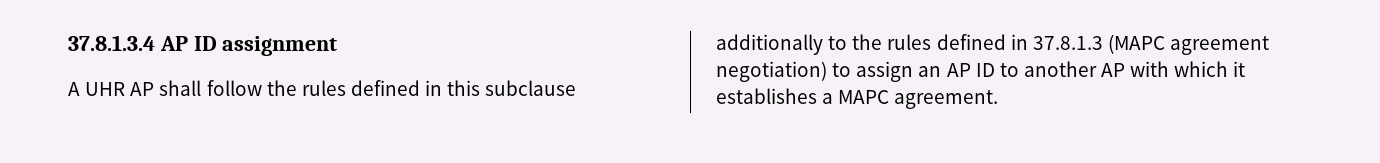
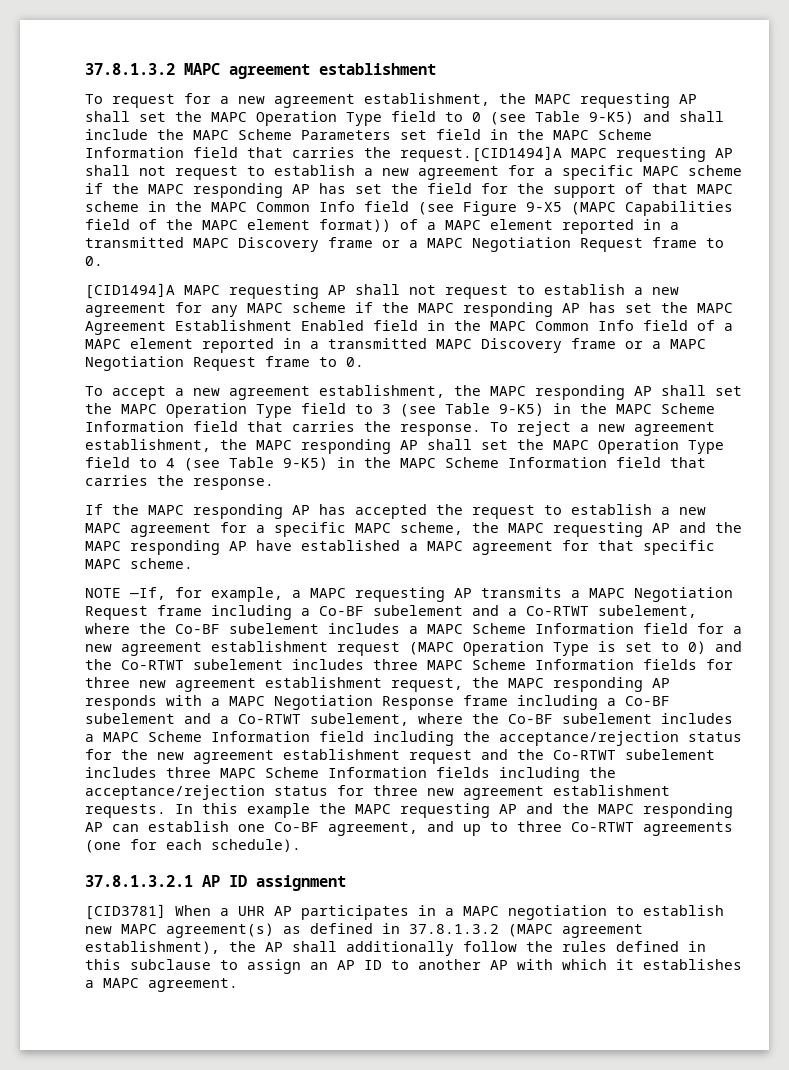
[68,35,338,56] [68,80,202,96] 37.8.1.3.4 AP ID assignment // A UHR AP shall -> [85,63,436,79] [85,93,697,108] [85,111,724,126] [85,129,652,140] [85,146,733,162] [85,165,742,180] [85,183,733,198] [85,201,733,216] [85,219,679,234] [85,237,724,252] [85,256,103,266] [85,283,679,299] [85,302,733,317] [85,320,733,335] [85,338,706,353] [85,356,364,371] [85,385,742,400] [85,403,715,418] [85,421,715,436] [85,439,724,454] [85,457,706,471] [85,475,274,490] [85,504,706,519] [85,522,742,537] [85,540,715,555] [85,558,193,569] [85,587,733,602] [85,605,697,620] [85,623,742,634] [85,641,742,656] [85,659,733,670] [85,677,670,692] [85,695,670,710] [85,713,733,726] [85,731,742,746] [85,749,715,764] [85,767,616,782] [85,785,670,800] [85,803,733,818] [85,821,733,836] [85,839,301,853] [85,875,346,891] [85,904,724,920] [85,923,643,938] [85,941,454,956] 37.8.1.3.2 MAPC agreement establishment // To request for a new agreement establishment, the MAPC requesting AP shall set the MAPC Operation Type field to 0 (see Table 9-K5) and shall include the MAPC Scheme Parameters set field in the MAPC Scheme Information field that carries the request.[CID1494]A MAPC requesting AP shall not request to establish a new agreement for a specific MAPC scheme if the MAPC responding AP has set the field for the support of that MAPC scheme in the MAPC Common Info field (see Figure 9-X5 (MAPC Capabilities field of the MAPC element format)) of a MAPC element reported in a transmitted MAPC Discovery frame or a MAPC Negotiation Request frame to 0. // [CID1494]A MAPC requesting AP shall not request to establish a new agreement for any MAPC scheme if the MAPC responding AP has set the MAPC Agreement Establishment Enabled field in the MAPC Common Info field of a MAPC element reported in a transmitted MAPC Discovery frame or a MAPC Negotiation Request frame to 0. // To accept a new agreement establishment, the MAPC responding AP shall set the MAPC Operation Type field to 3 (see Table 9-K5) in the MAPC Scheme Information field that carries the response. To reject a new agreement establishment, the MAPC responding AP shall set the MAPC Operation Type field to 4 (see Table 9-K5) in the MAPC Scheme Information field that carries the response. // If the MAPC responding AP has accepted the request to establish a new MAPC agreement for a specific MAPC scheme, the MAPC requesting AP and the MAPC responding AP have established a MAPC agreement for that specific MAPC scheme. // NOTE —If, for example, a MAPC requesting AP transmits a MAPC Negotiation Request frame including a Co-BF subelement and a Co-RTWT subelement, where the Co-BF subelement includes a MAPC Scheme Information field for a new agreement establishment request (MAPC Operation Type is set to 0) and the Co-RTWT subelement includes three MAPC Scheme Information fields for three new agreement establishment request, the MAPC responding AP responds with a MAPC Negotiation Response frame including a Co-BF subelement and a Co-RTWT subelement, where the Co-BF subelement includes a MAPC Scheme Information field including the acceptance/rejection status for the new agreement establishment request and the Co-RTWT subelement includes three MAPC Scheme Information fields including the acceptance/rejection status for three new agreement establishment requests. In this example the MAPC requesting AP and the MAPC responding AP can establish one Co-BF agreement, and up to three Co-RTWT agreements (one for each schedule). // 37.8.1.3.2.1 AP ID assignment // [CID3781] When a UHR AP participates in a MAPC negotiation to establish new MAPC agreement(s) as defined in 37.8.1.3.2 (MAPC agreement establishment), the AP shall additionally
[716,34,1270,55] [716,61,827,82] additionally to the rules defined in 37.8.1.3 (MAPC agreement negotiation) -> (211, 964) none

